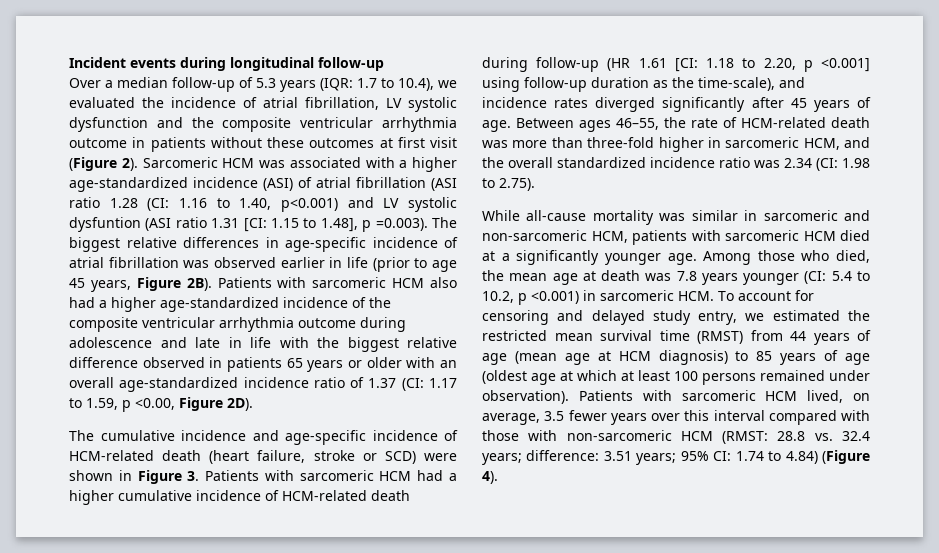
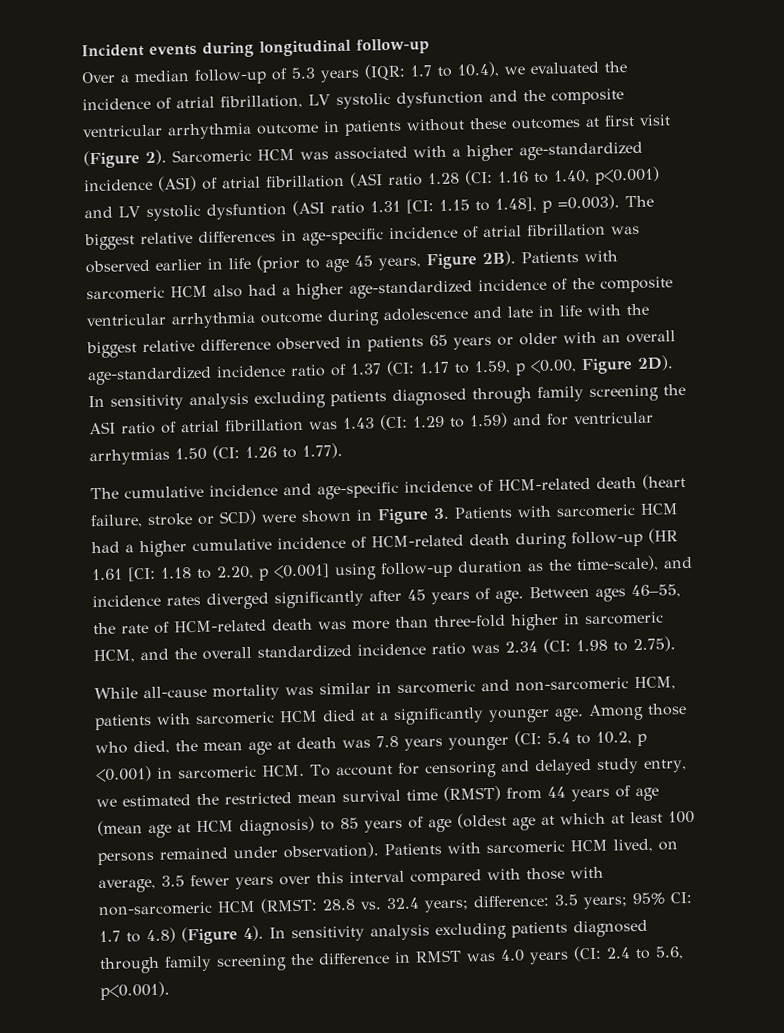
(253, 404) none -> [88,383,686,411] [89,411,654,435] [89,442,343,466] In sensitivity analysis excluding patients diagnosed through family screening the ASI ratio of atrial fibrillation was 1.43 (CI: 1.29 to 1.59) and for ventricular arrhytmias 1.50 (CI: 1.26 to 1.77).
[603,451,632,461] 3.51 -> [554,894,578,906] 3.5
[735,450,871,464] [482,471,498,484] 1.74 to 4.84) (Figure 4). -> [99,919,648,945] [99,945,684,975] [100,981,170,1001] 1.7 to 4.8) (Figure 4). In sensitivity analysis excluding patients diagnosed through family screening the difference in RMST was 4.0 years (CI: 2.4 to 5.6, p<0.001).

